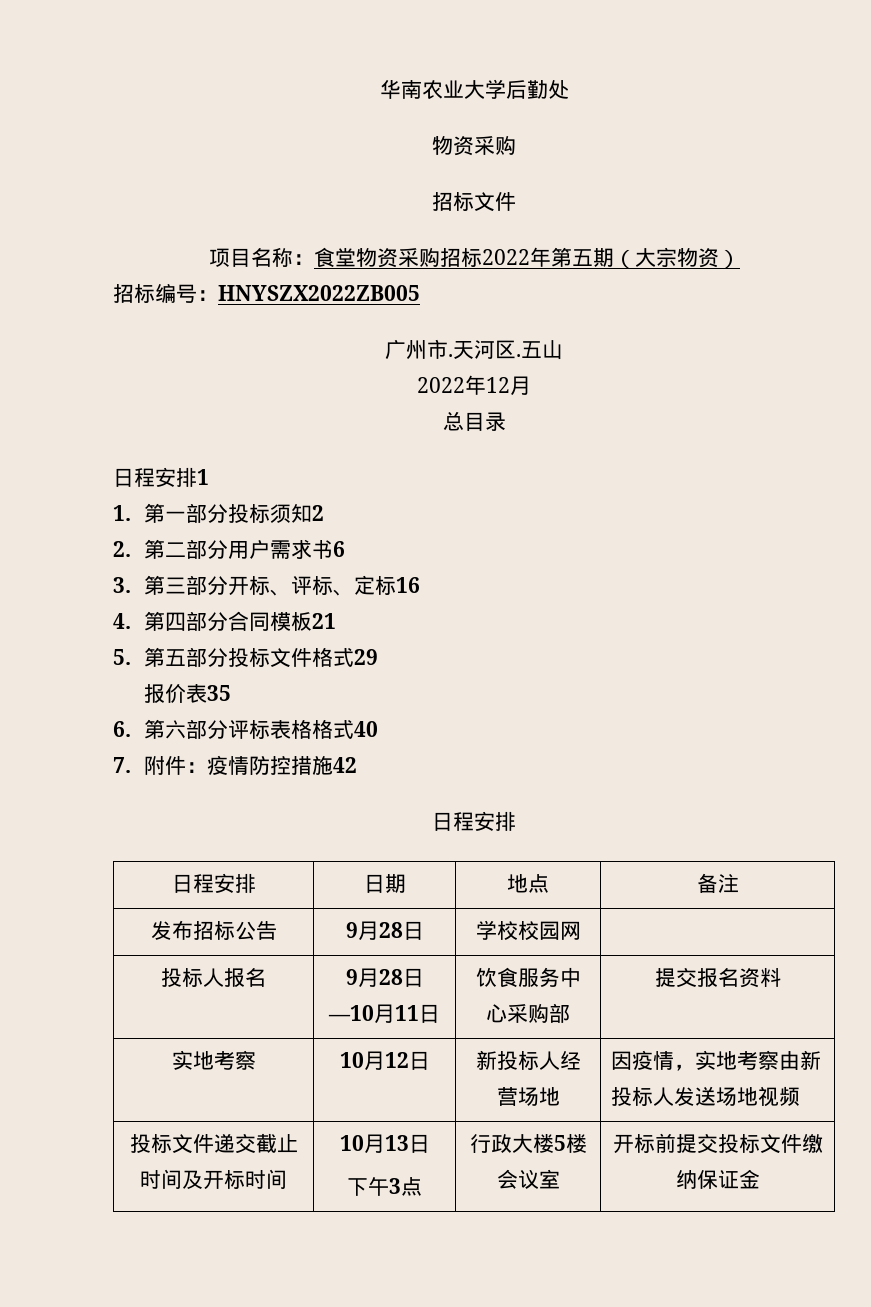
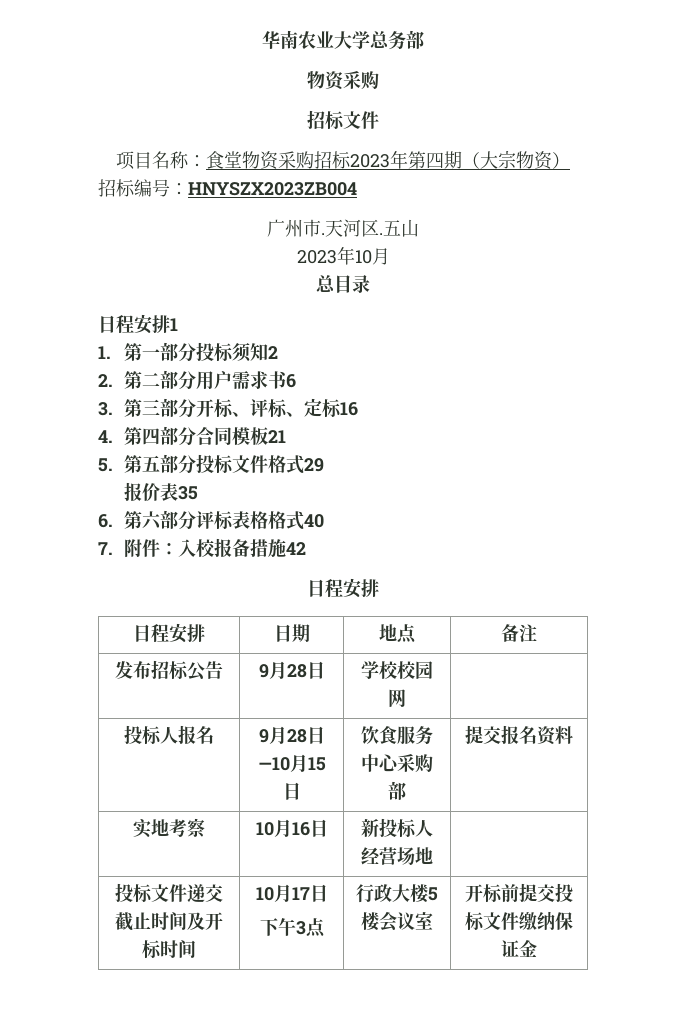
[505,79,569,99] 后勤处 -> [370,30,424,50] 总务部
[481,247,593,267] 2022年第五 -> [350,150,444,169] 2023年第四
[218,285,420,301] HNYSZX2022ZB005 -> [188,182,357,196] HNYSZX2023ZB004
[417,375,510,395] 2022年12 -> [296,246,372,265] 2023年10
[207,755,292,775] 疫情防控 -> [177,538,250,558] 入校报备
[395,1005,419,1021] 11 -> [307,757,326,771] 15
[384,1052,409,1068] 12 -> [291,822,310,836] 16
[611,1050,822,1071] [611,1086,801,1107] 因疫情，实地考察由新投标人发送场地视频 -> (433, 855) none
[384,1135,409,1151] 13 -> [291,887,310,900] 17

